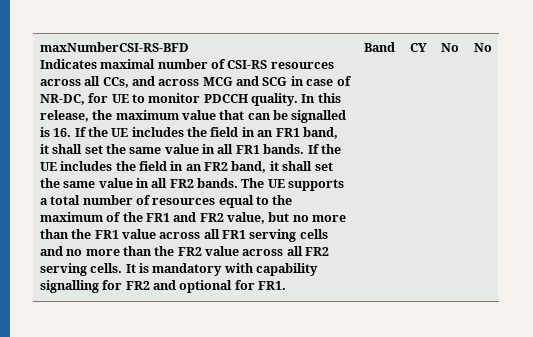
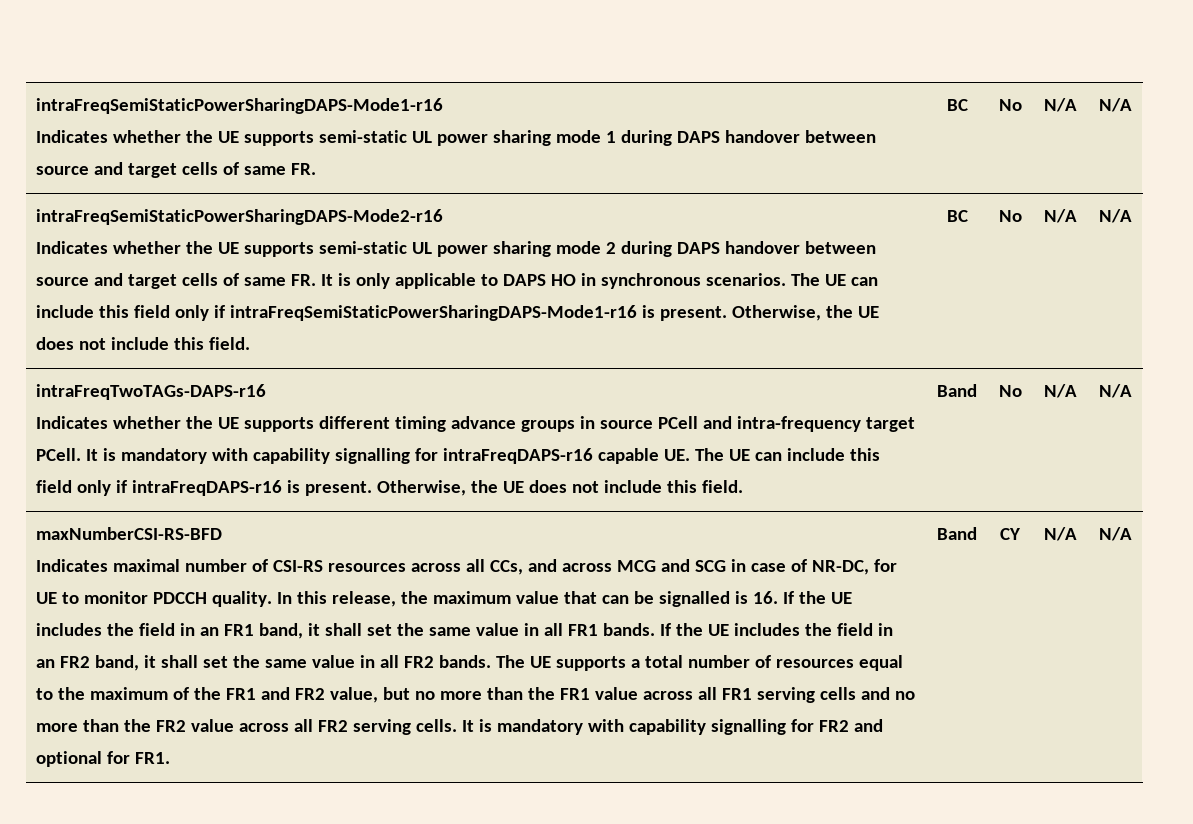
(39, 47) none -> [36,98,444,114] [36,130,877,146] [36,162,317,178] [946,99,968,111] [998,99,1022,111] [1043,98,1077,112] [1098,98,1132,112] [36,209,444,225] [36,241,877,257] [36,273,879,289] [36,305,880,321] [36,337,251,350] [946,210,968,222] [998,210,1022,222] [1043,209,1077,223] [1098,209,1132,223] [36,384,267,400] [36,416,916,432] [36,448,881,464] [36,480,744,496] [937,384,977,397] [998,385,1022,397] [1043,384,1077,398] [1098,384,1132,398] intraFreqSemiStaticPowerSharingDAPS-Mode1-r16 // Indicates whether the UE supports semi-static UL power sharing mode 1 during DAPS handover between source and target cells of same FR. | BC | No | N/A | N/A // intraFreqSemiStaticPowerSharingDAPS-Mode2-r16 // Indicates whether the UE supports semi-static UL power sharing mode 2 during DAPS handover between source and target cells of same FR. It is only applicable to DAPS HO in synchronous scenarios. The UE can include this field only if intraFreqSemiStaticPowerSharingDAPS-Mode1-r16 is present. Otherwise, the UE does not include this field. | BC | No | N/A | N/A // intraFreqTwoTAGs-DAPS-r16 // Indicates whether the UE supports different timing advance groups in source PCell and intra-frequency target PCell. It is mandatory with capability signalling for intraFreqDAPS-r16 capable UE. The UE can include this field only if intraFreqDAPS-r16 is present. Otherwise, the UE does not include this field. | Band | No | N/A | N/A //
[441,43,459,52] [473,43,492,52] No | No -> [1043,527,1077,541] [1098,527,1132,541] N/A | N/A

